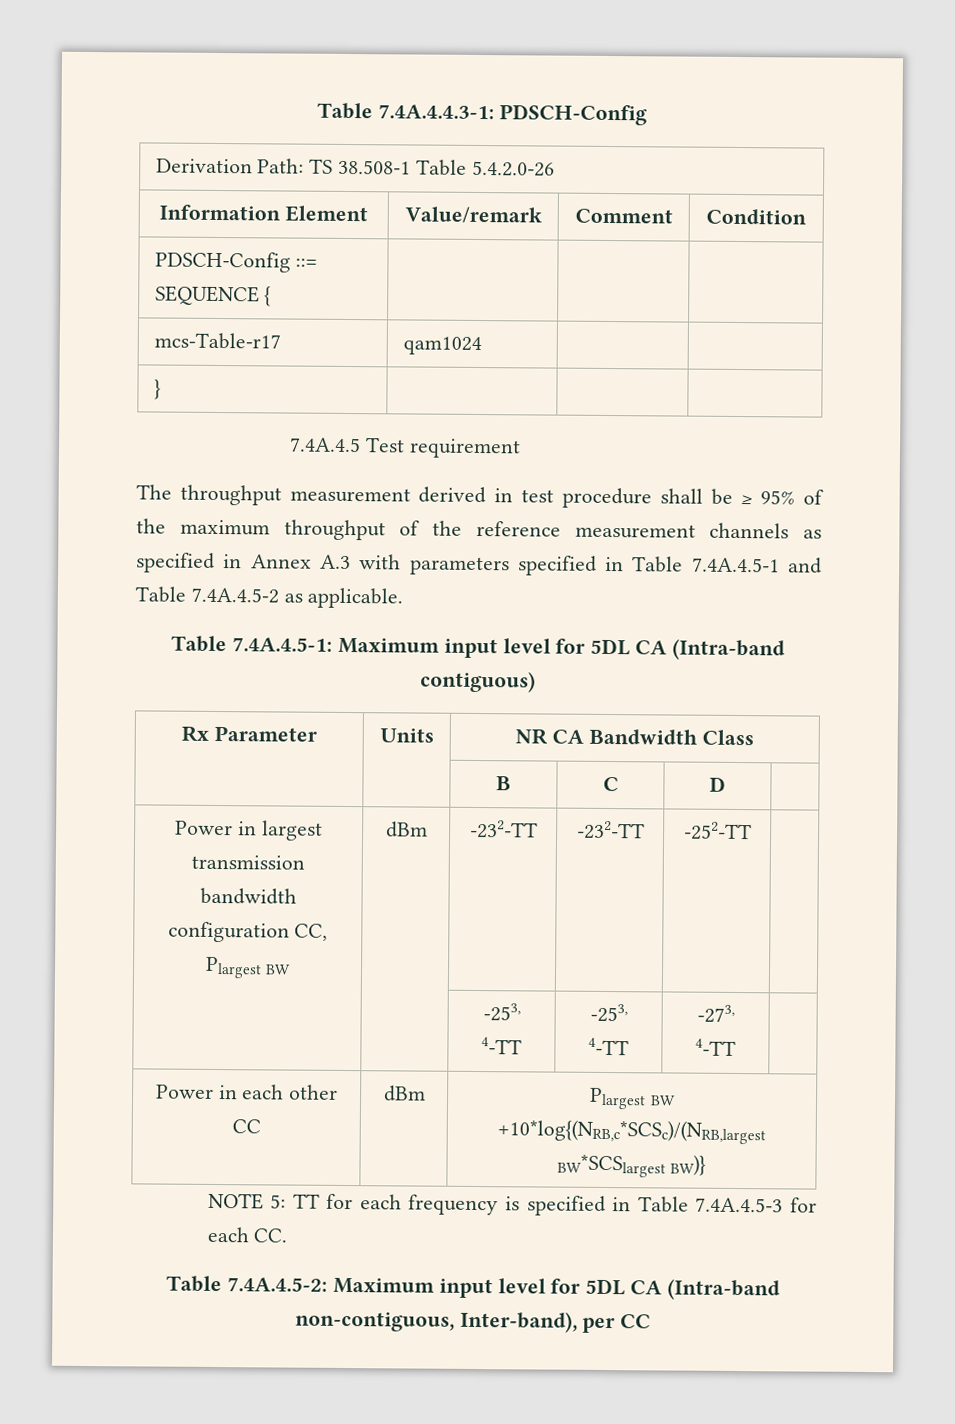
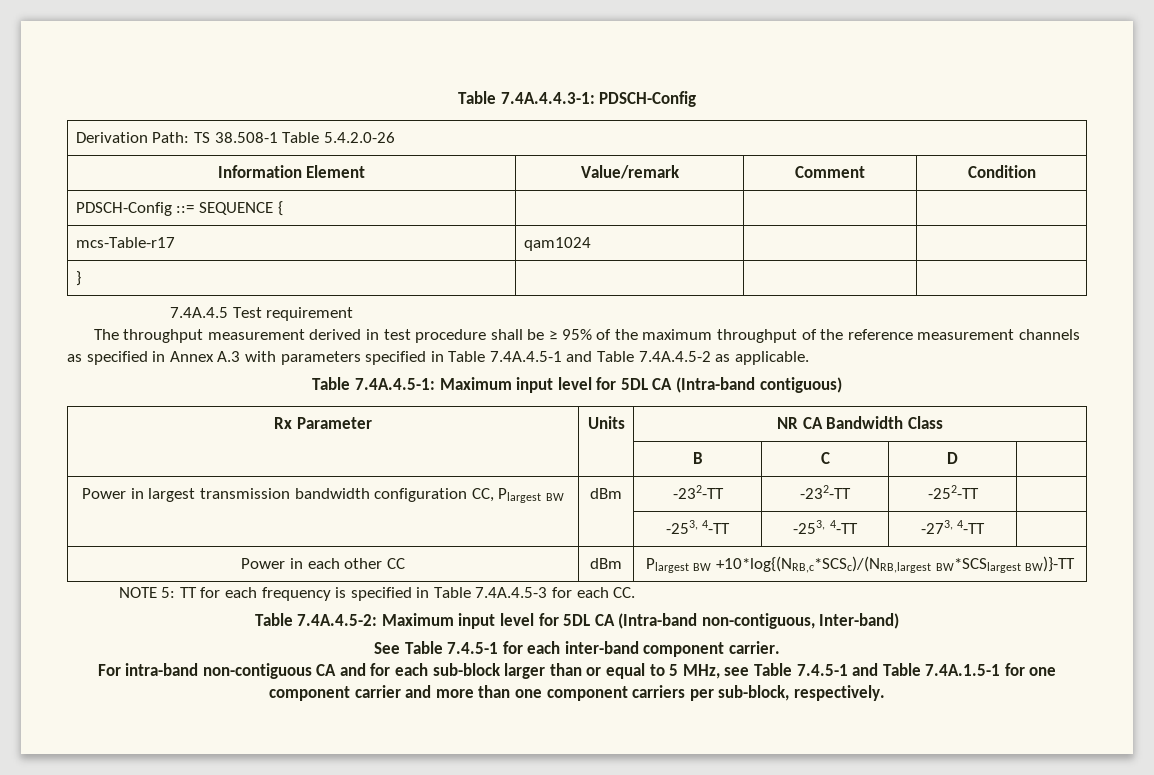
[670,1154,707,1176] BW)} -> [1025,556,1076,572] BW)}-TT
[459,1310,652,1334] Inter-band), per CC -> [819,613,900,629] [373,641,781,657] [97,663,1057,679] [269,685,885,701] Inter-band) // See Table 7.4.5-1 for each inter-band component carrier. // For intra-band non-contiguous CA and for each sub-block larger than or equal to 5 MHz, see Table 7.4.5-1 and Table 7.4A.1.5-1 for one component carrier and more than one component carriers per sub-block, respectively.

